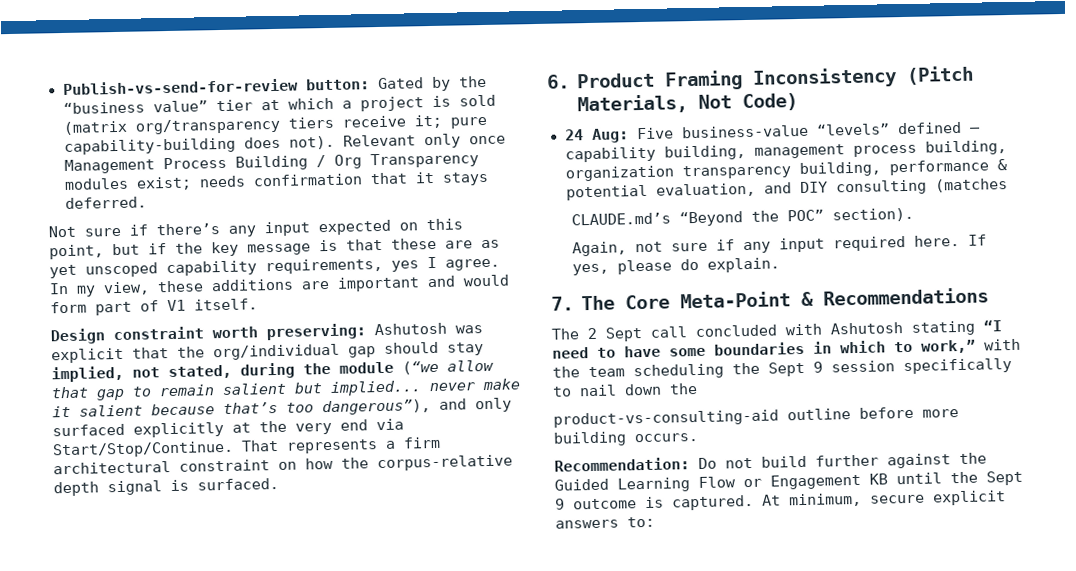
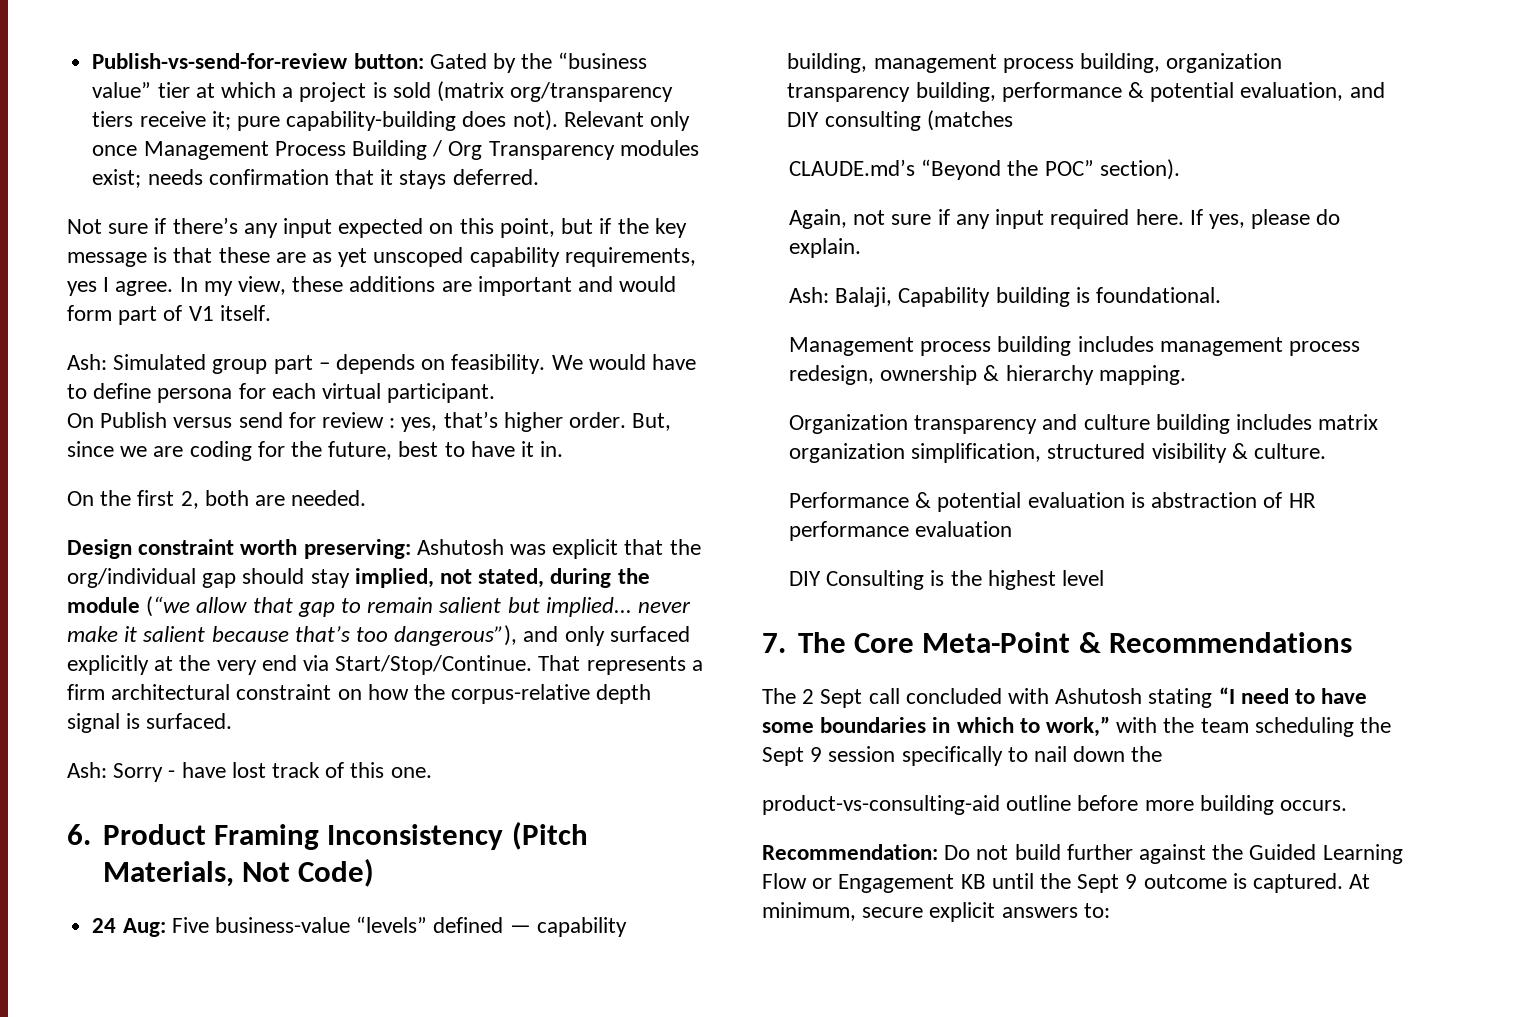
(258, 304) none -> [67,354,697,374] [67,383,496,403] [67,411,672,432] [67,441,564,461] [67,490,367,509] // Ash: Simulated group part – depends on feasibility. We would have to define persona for each virtual participant. // On Publish versus send for review : yes, that’s higher order. But, since we are coding for the future, best to have it in. // On the first 2, both are needed.
(279, 484) none -> [67,762,432,782] // Ash: Sorry - have lost track of this one.
(780, 265) none -> [789,287,1222,307] [789,336,1361,356] [789,365,1186,385] [789,414,1379,434] [789,443,1327,463] [789,492,1316,512] [789,521,1013,541] [789,570,1105,590] // Ash: Balaji, Capability building is foundational. // Management process building includes management process redesign, ownership & hierarchy mapping. // Organization transparency and culture building includes matrix organization simplification, structured visibility & culture. // Performance & potential evaluation is abstraction of HR performance evaluation // DIY Consulting is the highest level

